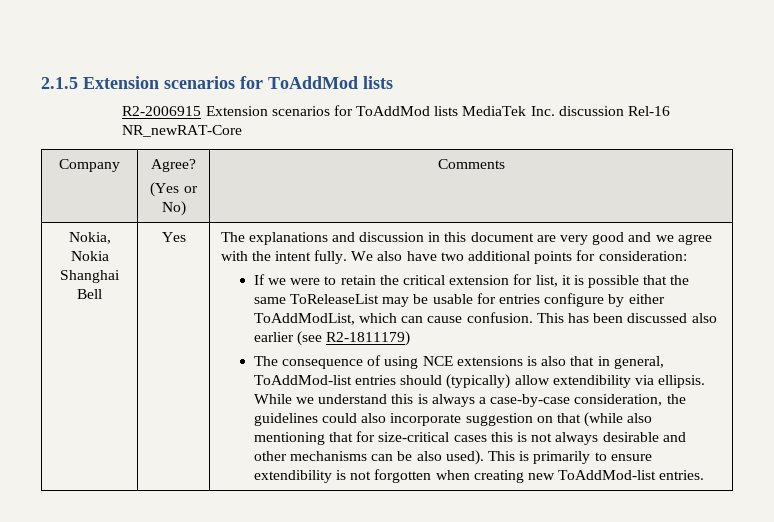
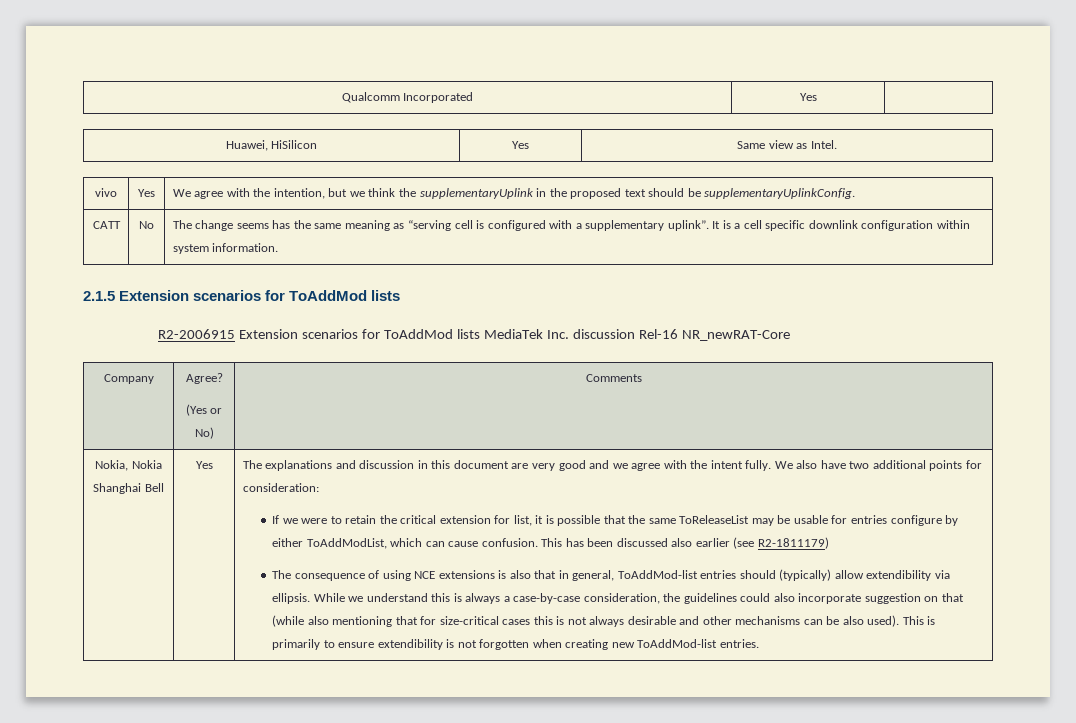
(41, 83) none -> [341,92,474,103] [799,93,817,101] [225,140,318,151] [511,141,529,149] [737,140,837,149] [95,188,117,197] [138,189,155,197] [172,188,856,199] [92,221,121,229] [139,221,154,229] [172,220,970,231] [172,243,279,254] Qualcomm Incorporated | Yes | // Huawei, HiSilicon | Yes | Same view as Intel. // vivo | Yes | We agree with the intention, but we think the supplementaryUplink in the proposed text should be supplementaryUplinkConfig. // CATT | No | The change seems has the same meaning as “serving cell is configured with a supplementary uplink”. It is a cell specific downlink configuration within system information. //

